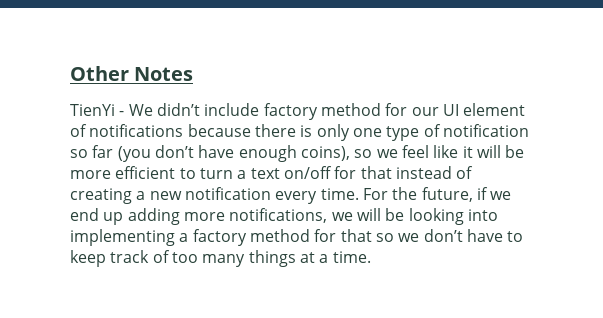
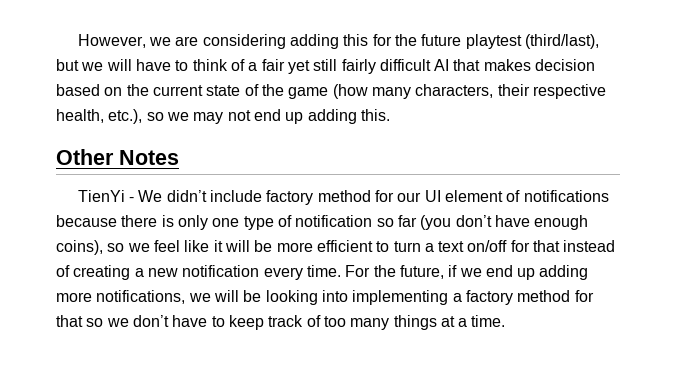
(70, 73) none -> [77,34,599,49] [56,59,596,74] [56,84,606,99] [56,109,390,124] However, we are considering adding this for the future playtest (third/last), but we will have to think of a fair yet still fairly difficult AI that makes decision based on the current state of the game (how many characters, their respective health, etc.), so we may not end up adding this. //

